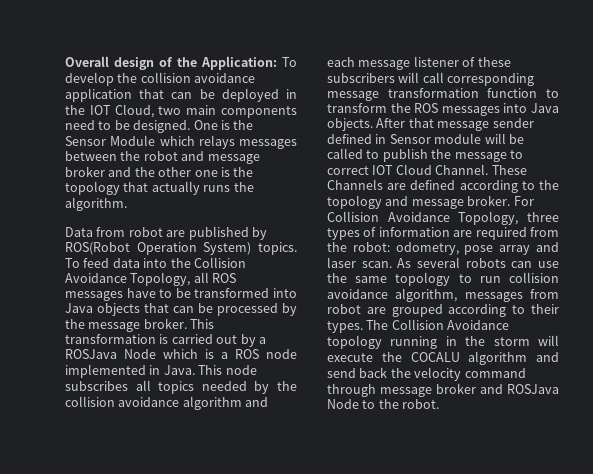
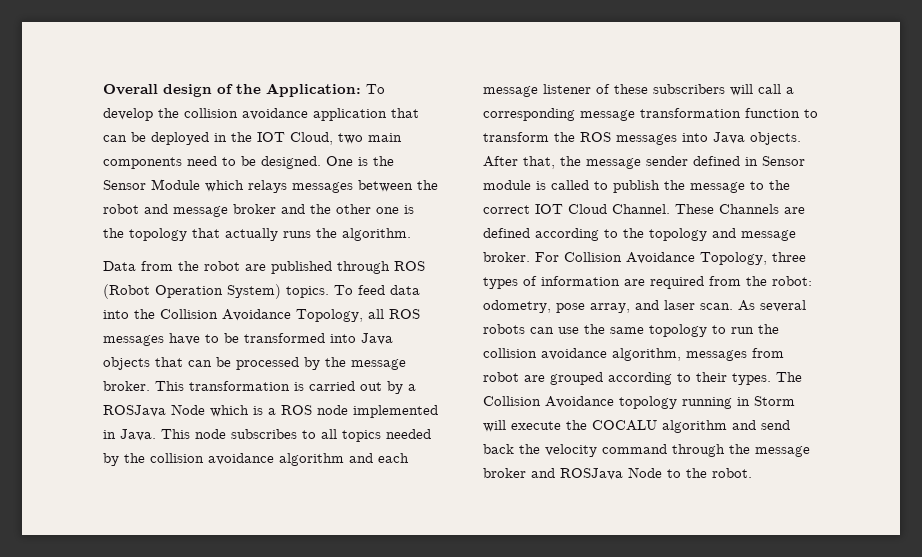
(126, 232) none -> [178,261,199,271] the
[251,227,267,240] [65,242,130,255] by ROS(Robot -> [337,261,425,274] [103,284,150,299] through ROS (Robot
(128, 386) none -> [302,430,316,439] to
(444, 77) none -> [786,87,794,94] a
[408,118,434,128] that -> [523,156,581,169] that, the
[484,133,524,144] will be -> [536,181,546,190] is
(523, 154) none -> [769,180,790,190] the
[499,245,531,255] array -> [590,303,630,313] array,
(501, 279) none -> [758,324,779,334] the
[465,336,530,346] the storm -> [754,396,795,406] Storm
(376, 390) none -> [729,444,750,454] the

